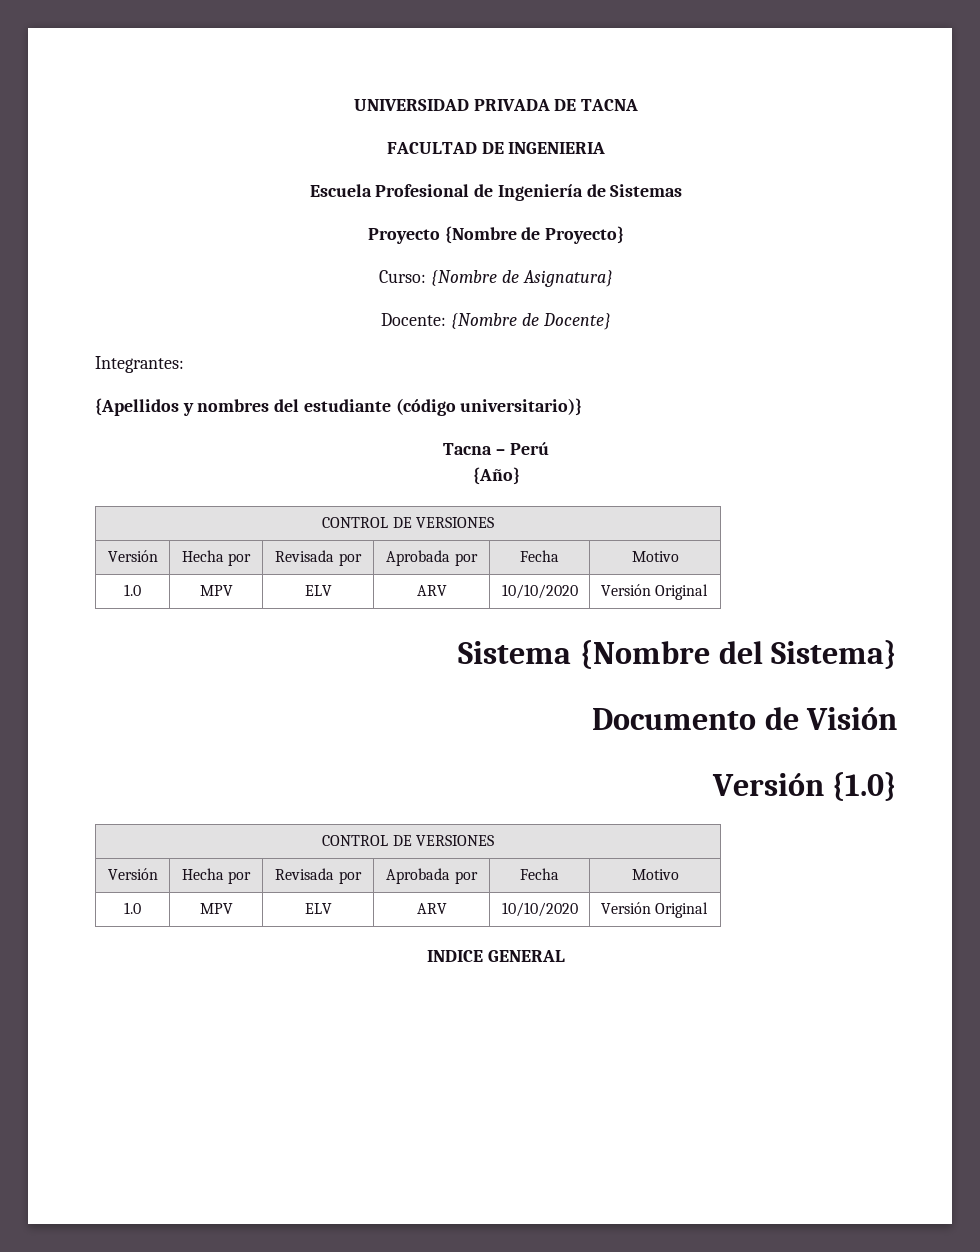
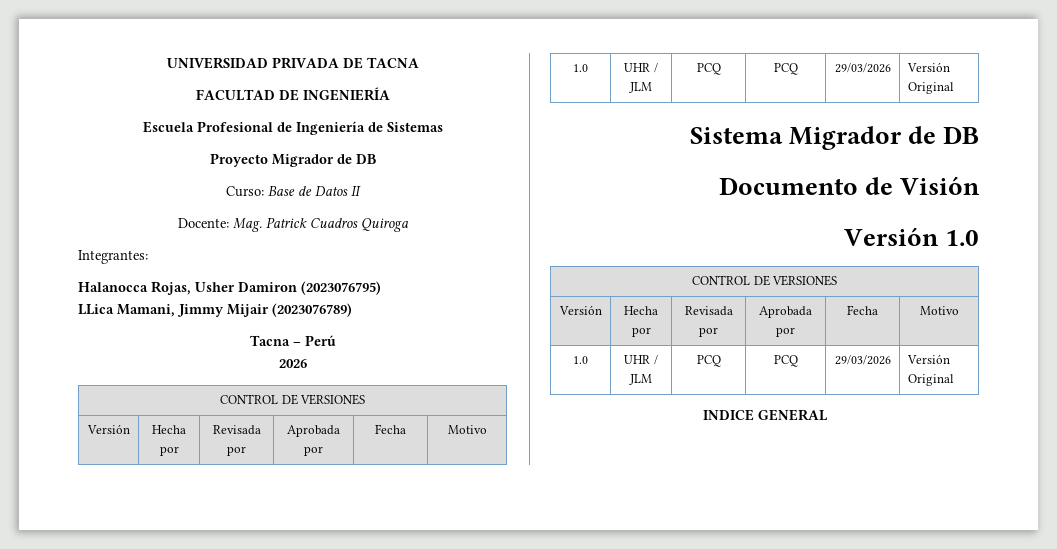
[508,142,606,154] INGENIERIA -> [302,87,390,101] INGENIERÍA
[444,226,625,244] [379,270,613,287] [381,313,611,330] [95,356,184,373] [95,398,583,416] {Nombre de Proyecto} // Curso: {Nombre de Asignatura} // Docente: {Nombre de Docente} // Integrantes: // {Apellidos y nombres del estudiante (código universitario)} -> [271,154,376,167] [226,186,361,197] [177,217,409,232] [78,250,148,264] [78,281,381,295] [78,303,352,317] Migrador de DB // Curso: Base de Datos II // Docente: Mag. Patrick Cuadros Quiroga // Integrantes: // Halanocca Rojas, Usher Damiron (2023076795) // LLica Mamani, Jimmy Mijair (2023076789)
[472,467,520,485] {Año} -> [278,359,307,368] 2026
[199,585,233,596] [304,585,332,596] [416,585,447,596] [501,584,578,599] MPV | ELV | ARV | 10/10/2020 -> [624,63,658,73] [629,82,652,93] [696,63,721,75] [773,63,798,75] [834,63,891,73] UHR / JLM | PCQ | PCQ | 29/03/2026
[579,640,897,669] {Nombre del Sistema} -> [788,126,979,150] Migrador de DB
[832,772,897,801] {1.0} -> [945,230,979,246] 1.0
[199,903,233,914] [304,903,332,914] [416,903,447,914] [501,902,578,917] MPV | ELV | ARV | 10/10/2020 -> [624,355,658,365] [629,374,652,385] [696,355,721,367] [773,355,798,367] [834,355,891,365] UHR / JLM | PCQ | PCQ | 29/03/2026

